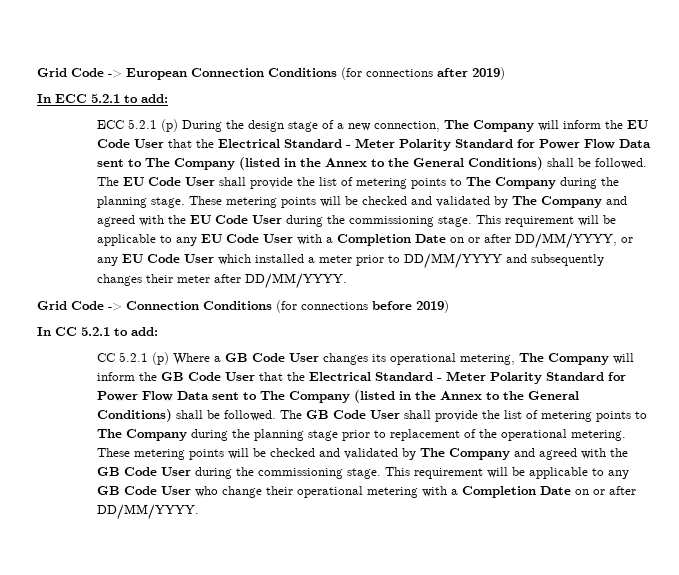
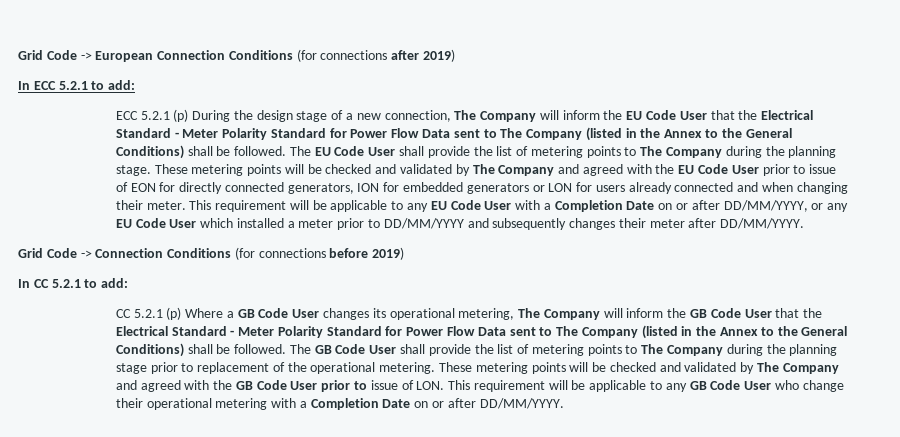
[286,215,473,227] during the commissioning stage. -> [762,164,837,176] [115,182,848,194] [115,200,186,210] prior to issue of EON for directly connected generators, ION for embedded generators or LON for users already connected and when changing their meter.
[195,467,382,479] during the commissioning stage. -> [321,380,445,392] prior to issue of LON.

